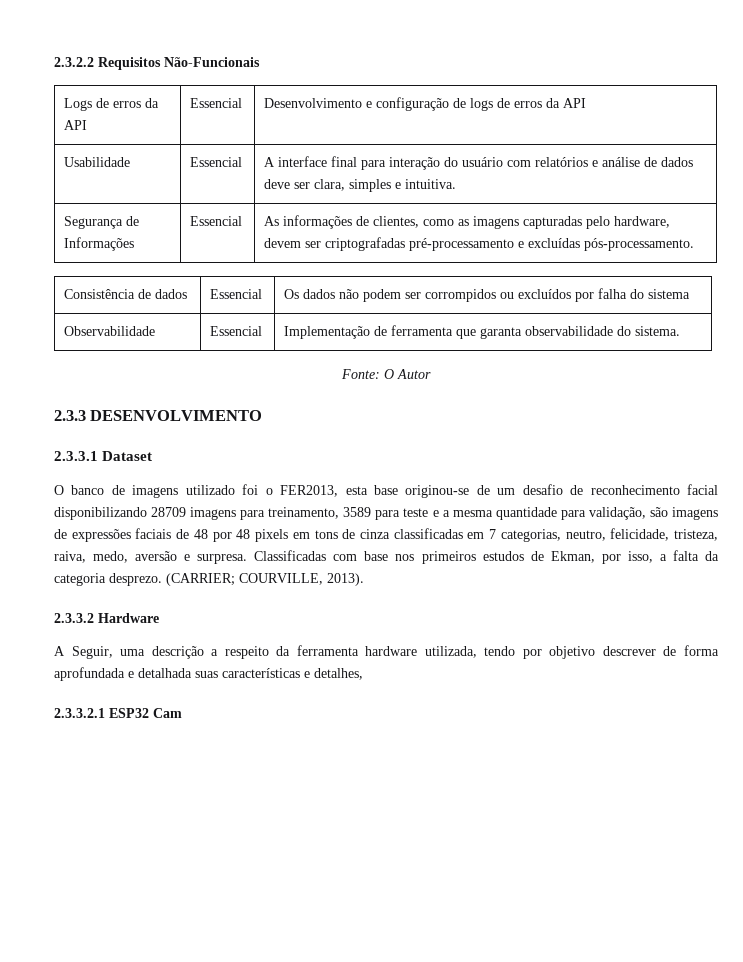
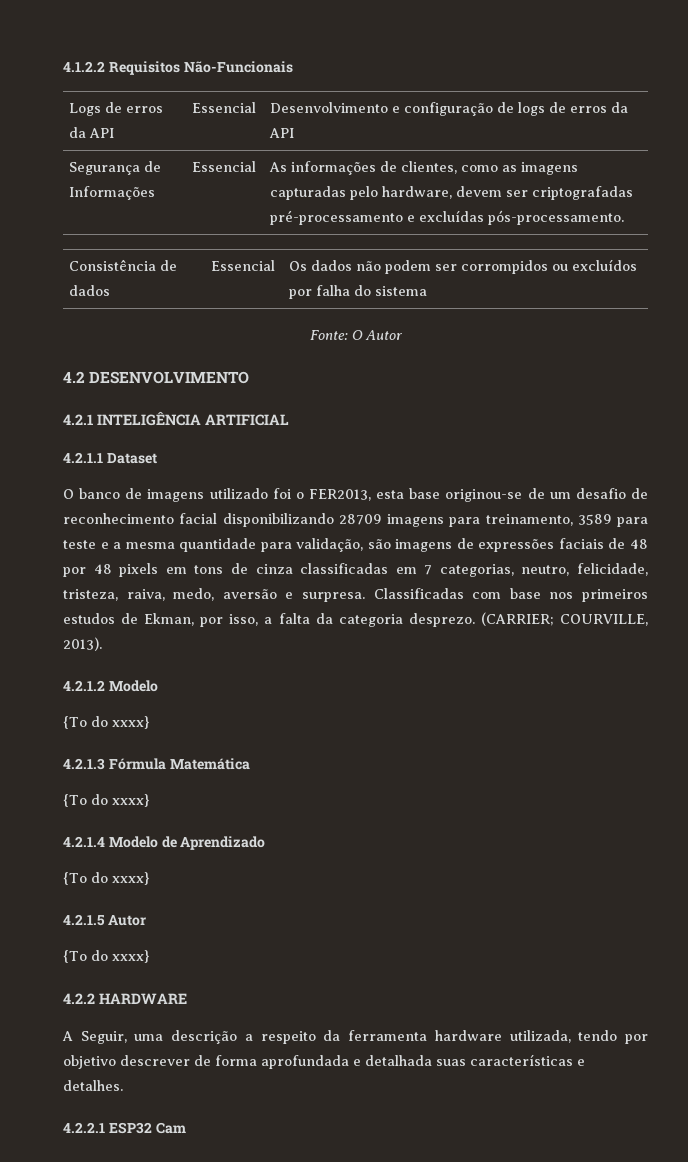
[54,57,94,67] 2.3.2.2 -> [63,61,105,72] 4.1.2.2
[64,157,131,167] [190,157,243,167] [264,156,694,170] [264,179,457,192] // Usabilidade | Essencial | A interface final para interação do usuário com relatórios e análise de dados deve ser clara, simples e intuitiva. -> (295, 133) none
[64,326,156,336] [210,326,263,336] [284,325,681,339] // Observabilidade | Essencial | Implementação de ferramenta que garanta observabilidade do sistema. -> (428, 291) none
[54,410,86,421] 2.3.3 -> [63,371,85,383] 4.2
[54,451,98,461] 2.3.3.1 -> [63,411,289,426] [63,452,103,463] 4.2.1 INTELIGÊNCIA ARTIFICIAL // 4.2.1.1
[54,613,159,623] 2.3.3.2 Hardware -> [63,680,158,692] [63,716,150,729] [63,758,250,770] [63,794,150,807] [63,836,266,850] [63,872,150,885] [63,914,146,926] [63,950,150,963] [63,993,187,1004] 4.2.1.2 Modelo // {To do xxxx} // 4.2.1.3 Fórmula Matemática // {To do xxxx} // 4.2.1.4 Modelo de Aprendizado // {To do xxxx} // 4.2.1.5 Autor // {To do xxxx} // 4.2.2 HARDWARE
[314,668,363,680] [54,708,105,718] detalhes, // 2.3.3.2.1 -> [63,1080,123,1091] [63,1122,105,1133] detalhes. // 4.2.2.1

